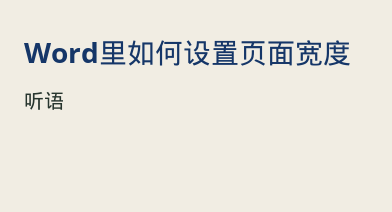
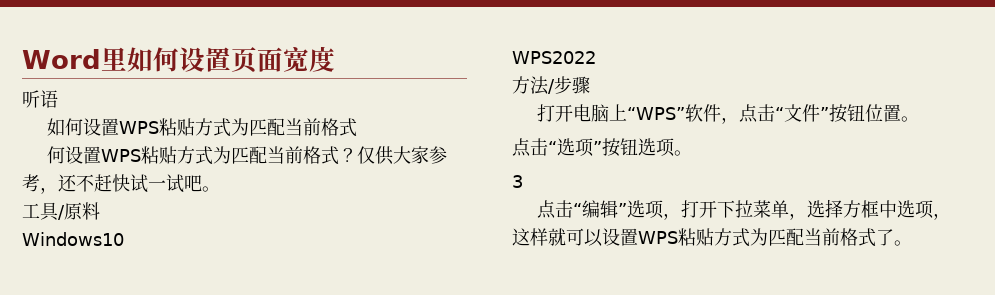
(64, 100) none -> [46,118,357,137] [46,146,447,165] [22,174,220,194] [22,202,100,221] [22,232,124,246] [512,51,596,64] [512,76,590,95] [536,104,919,124] [512,138,692,157] [512,175,523,188] [536,199,951,220] [512,228,912,247] // 如何设置WPS粘贴方式为匹配当前格式 // 何设置WPS粘贴方式为匹配当前格式？仅供大家参考，还不赶快试一试吧。 // 工具/原料 // Windows10 // WPS2022 // 方法/步骤 // 打开电脑上“WPS”软件，点击“文件”按钮位置。 // 点击“选项”按钮选项。 // 3 // 点击“编辑”选项，打开下拉菜单，选择方框中选项，这样就可以设置WPS粘贴方式为匹配当前格式了。

